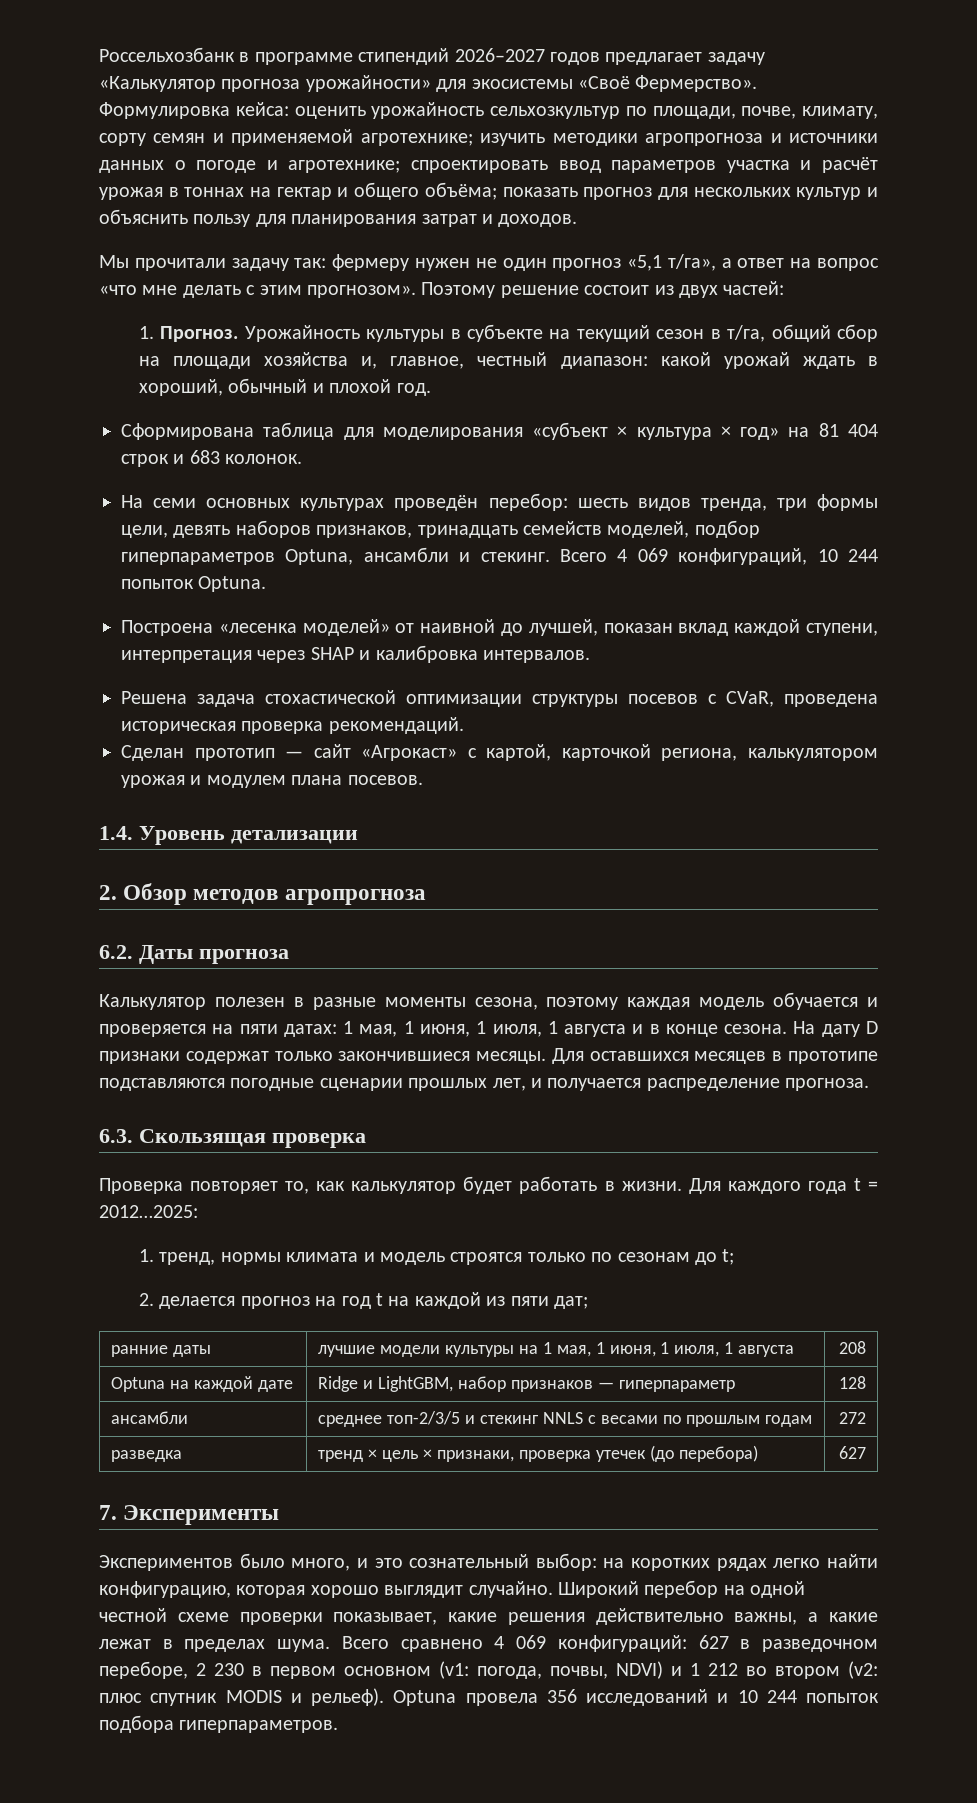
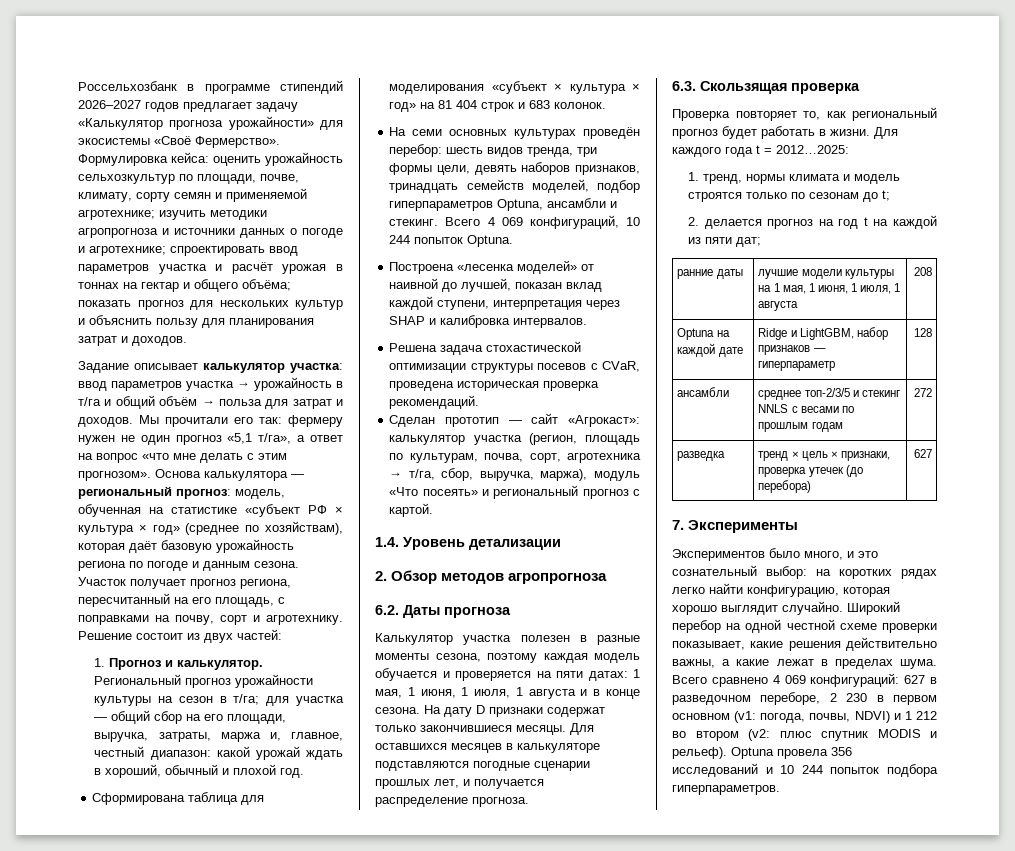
(578, 220) none -> [78,361,343,373] [78,377,343,391] [78,395,343,409] [78,417,133,427] Задание описывает калькулятор участка: ввод параметров участка → урожайность в т/га и общий объём → польза для затрат и доходов.
[231,258,289,271] задачу -> [234,417,253,424] его
[421,282,579,298] Поэтому решение -> [155,469,304,481] [78,486,285,499] [78,504,343,517] [78,521,343,535] [78,539,294,553] [78,561,299,571] [78,577,291,589] [78,593,285,607] [78,615,343,625] [78,631,132,640] Основа калькулятора — региональный прогноз: модель, обученная на статистике «субъект РФ × культура × год» (среднее по хозяйствам), которая даёт базовую урожайность региона по погоде и данным сезона. Участок получает прогноз региона, пересчитанный на его площадь, с поправками на почву, сорт и агротехнику. Решение
[160,324,878,342] [138,352,349,369] Прогноз. Урожайность культуры в субъекте на текущий сезон в т/га, общий сбор на площади хозяйства -> [109,658,264,670] [94,674,314,688] [94,694,344,706] [94,710,287,724] [94,732,261,742] Прогноз и калькулятор. Региональный прогноз урожайности культуры на сезон в т/га; для участка — общий сбор на его площади, выручка, затраты, маржа
[361,744,878,761] [121,775,423,788] «Агрокаст» с картой, карточкой региона, калькулятором урожая и модулем плана посевов. -> [568,415,640,427] [389,433,640,445] [389,453,641,463] [389,468,640,481] [389,485,640,499] [389,503,434,517] «Агрокаст»: калькулятор участка (регион, площадь по культурам, почва, сорт, агротехника → т/га, сбор, выручка, маржа), модуль «Что посеять» и региональный прогноз с картой.
(206, 1002) none -> [463,635,512,645] участка
[788,1051,879,1064] прототипе -> [517,743,600,753] калькуляторе
[351,1181,457,1194] калькулятор -> [852,107,937,121] [672,129,718,139] региональный прогноз

